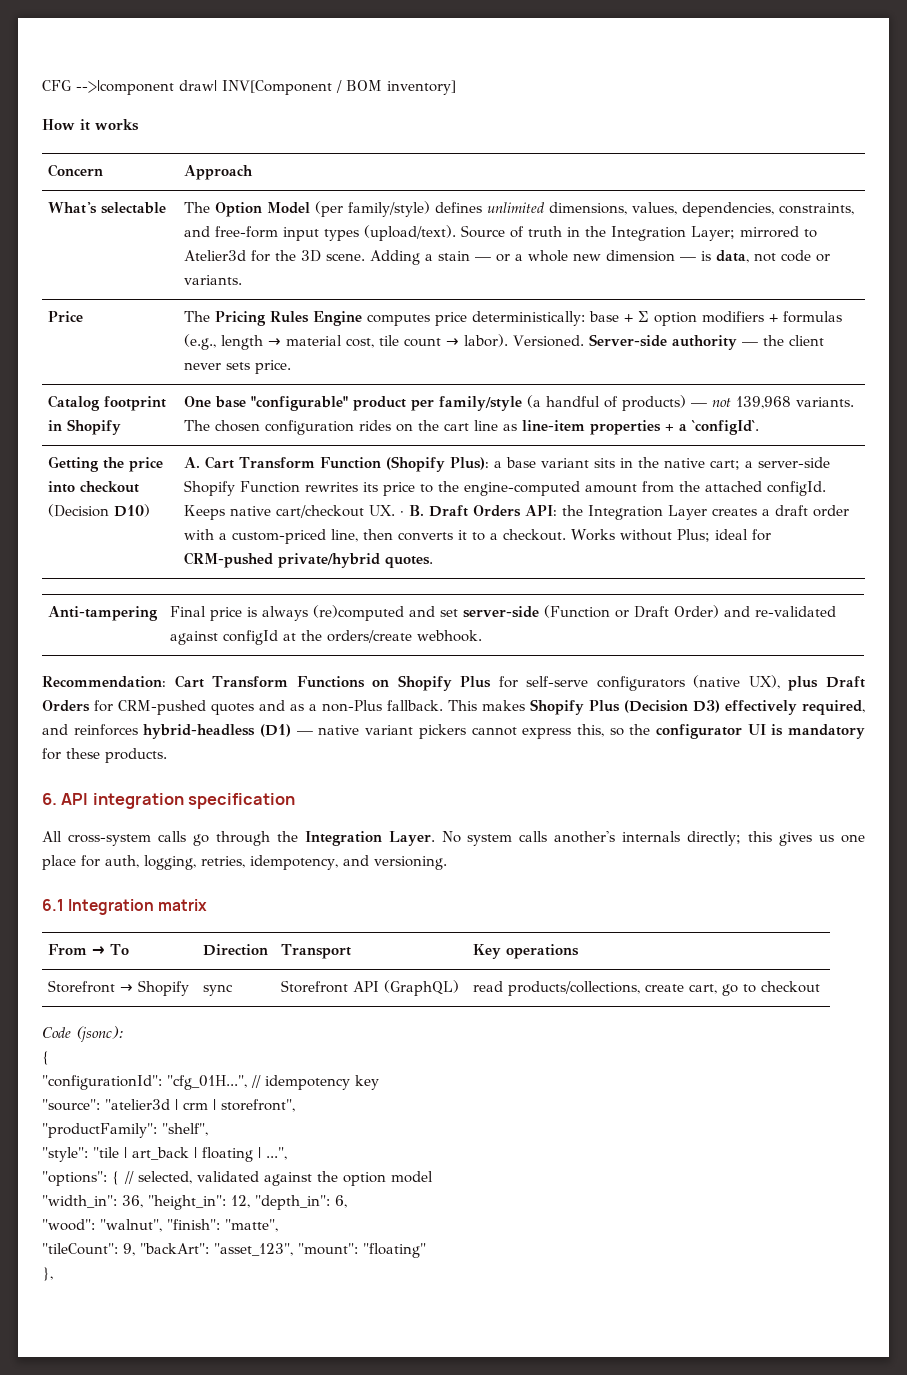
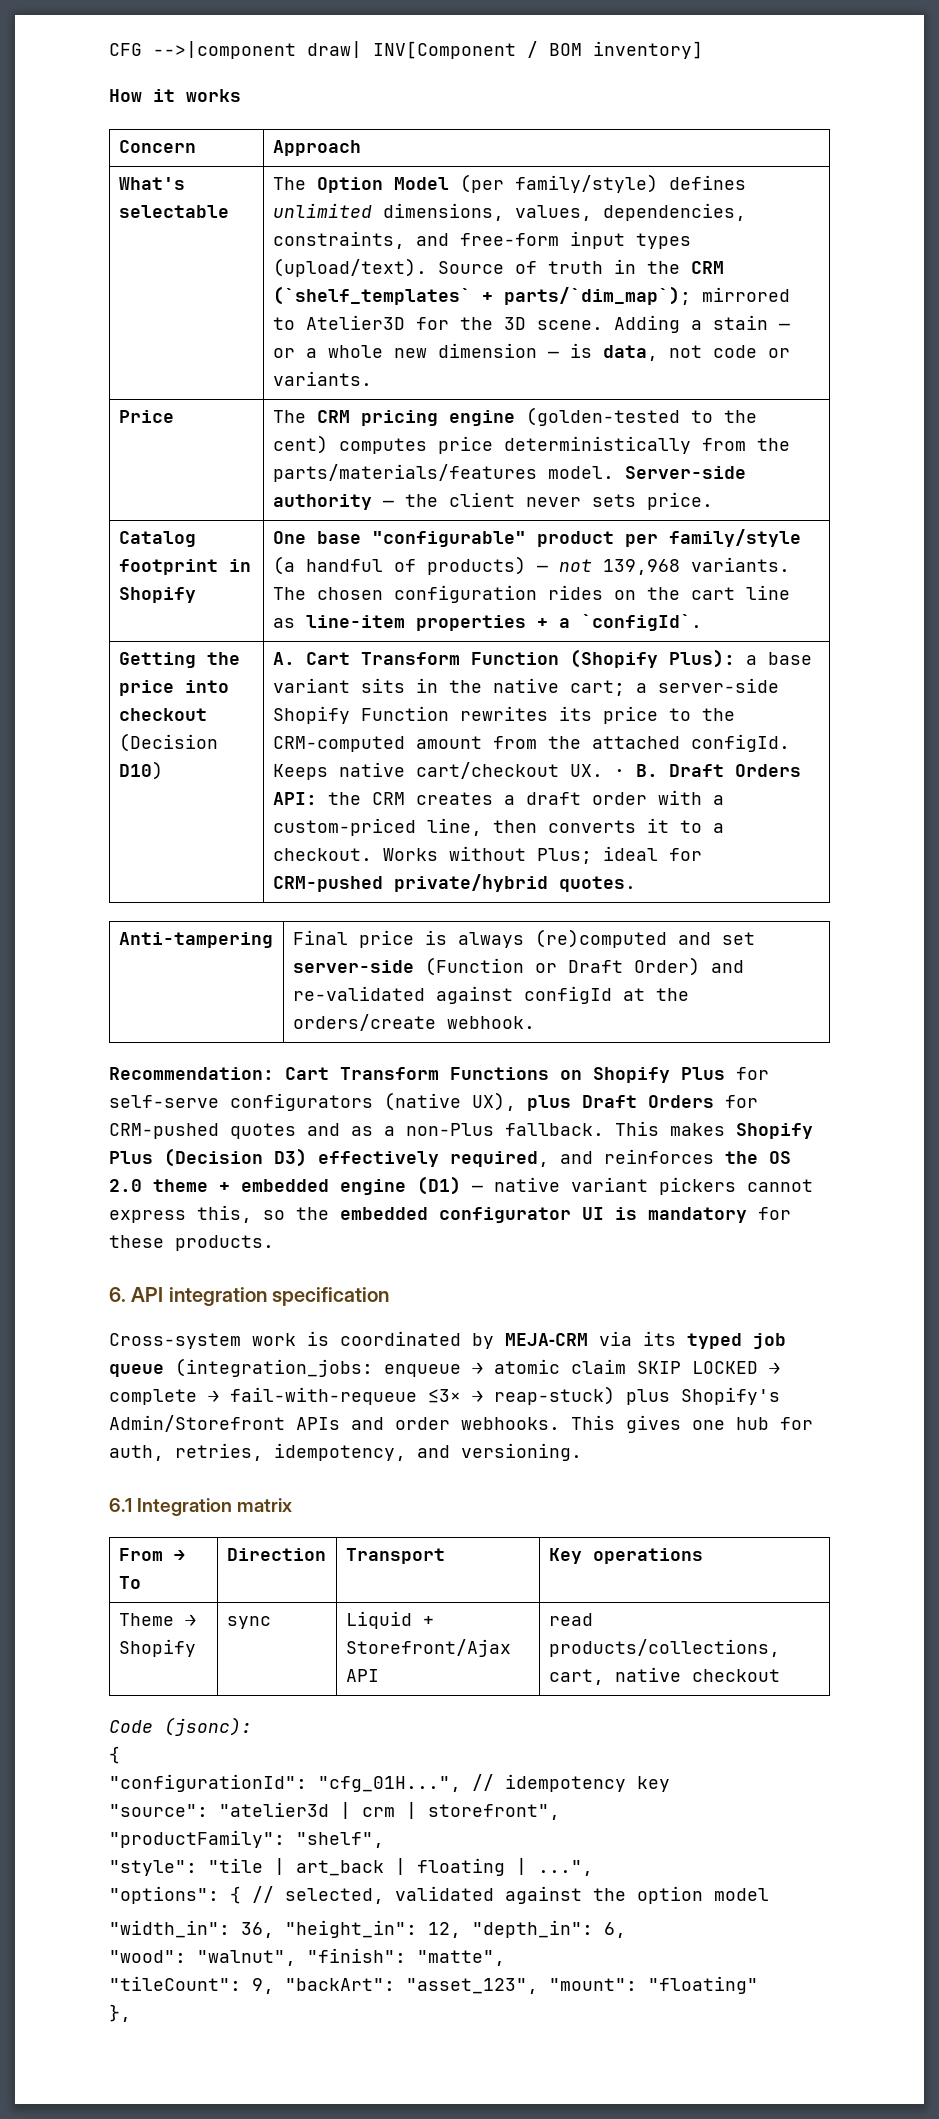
[611,226,736,241] Integration Layer; -> [690,261,724,274] [272,286,691,305] CRM (`shelf_templates` + parts/`dim_map`);
[184,250,247,261] Atelier3d -> [305,315,405,330] Atelier3D
[215,311,843,326] [184,334,585,350] Pricing Rules Engine computes price deterministically: base + Σ option modifiers + formulas (e.g., length → material cost, tile count → labor). Versioned. -> [316,407,757,426] [272,435,790,454] [272,464,614,482] CRM pricing engine (golden-tested to the cent) computes price deterministically from the parts/materials/features model.
[464,481,581,496] engine-computed -> [272,736,405,752] CRM-computed
[588,505,708,520] Integration Layer -> [371,792,405,805] CRM
[143,724,256,739] hybrid-headless -> [725,1151,791,1164] [109,1179,406,1195] the OS 2.0 theme + embedded engine
(651, 729) none -> [340,1207,428,1220] embedded
[42,831,866,846] [42,855,76,870] All cross-system calls go through the Integration Layer. No system calls another's internals directly; this gives us one place -> [109,1331,786,1349] [109,1358,780,1377] [109,1386,780,1405] [109,1415,769,1433] Cross-system work is coordinated by MEJA‑CRM via its typed job queue (integration_jobs: enqueue → atomic claim SKIP LOCKED → complete → fail-with-requeue ≤3× → reap-stuck) plus Shopify's Admin/Storefront APIs and order webhooks. This gives one hub
[144,855,196,870] logging, -> (164, 1453) none
[48,980,116,993] Storefront -> [118,1613,174,1626] Theme
[281,980,460,996] Storefront API (GraphQL) -> [345,1611,434,1629] [345,1639,511,1657] [345,1669,379,1682] Liquid + Storefront/Ajax API
[645,984,757,996] create cart, go to -> [548,1667,681,1685] cart, native

